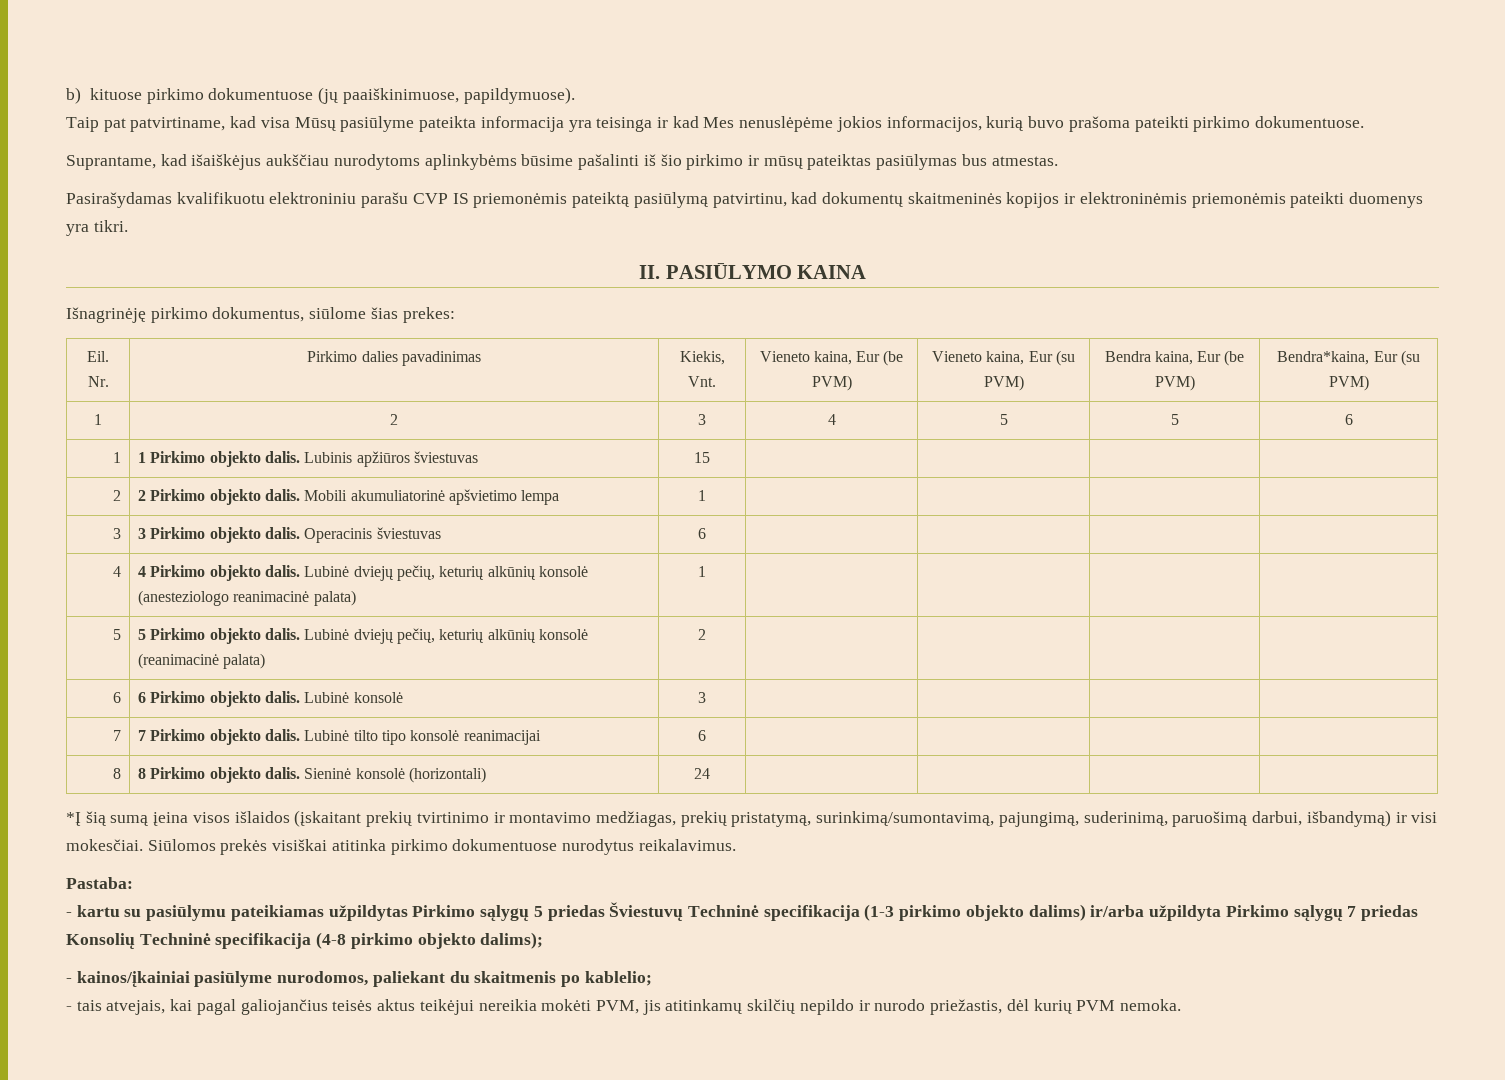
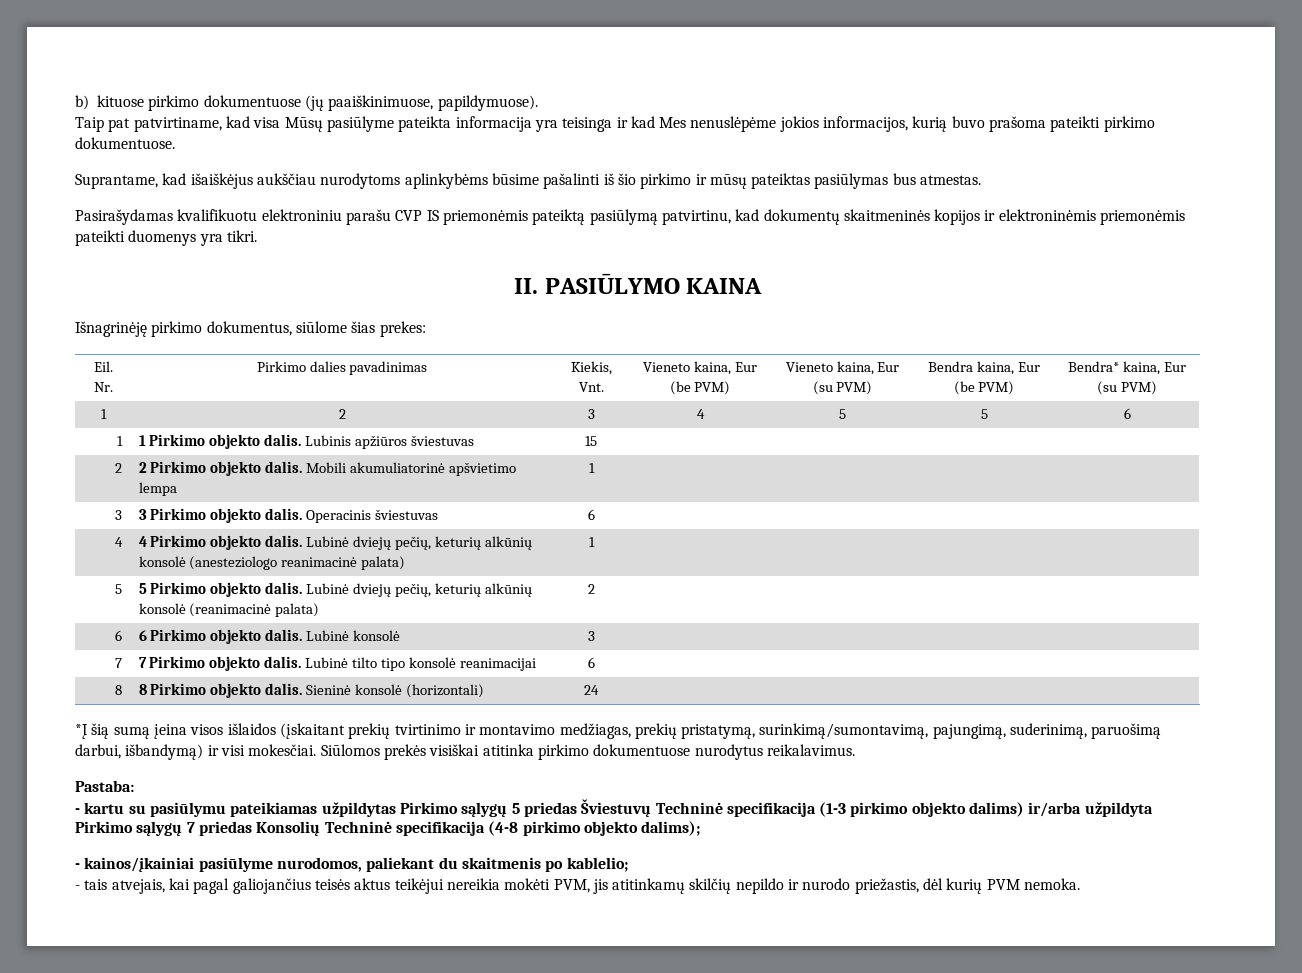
[1277,351,1370,365] Bendra*kaina, -> [1068,361,1160,375] Bendra* kaina,

